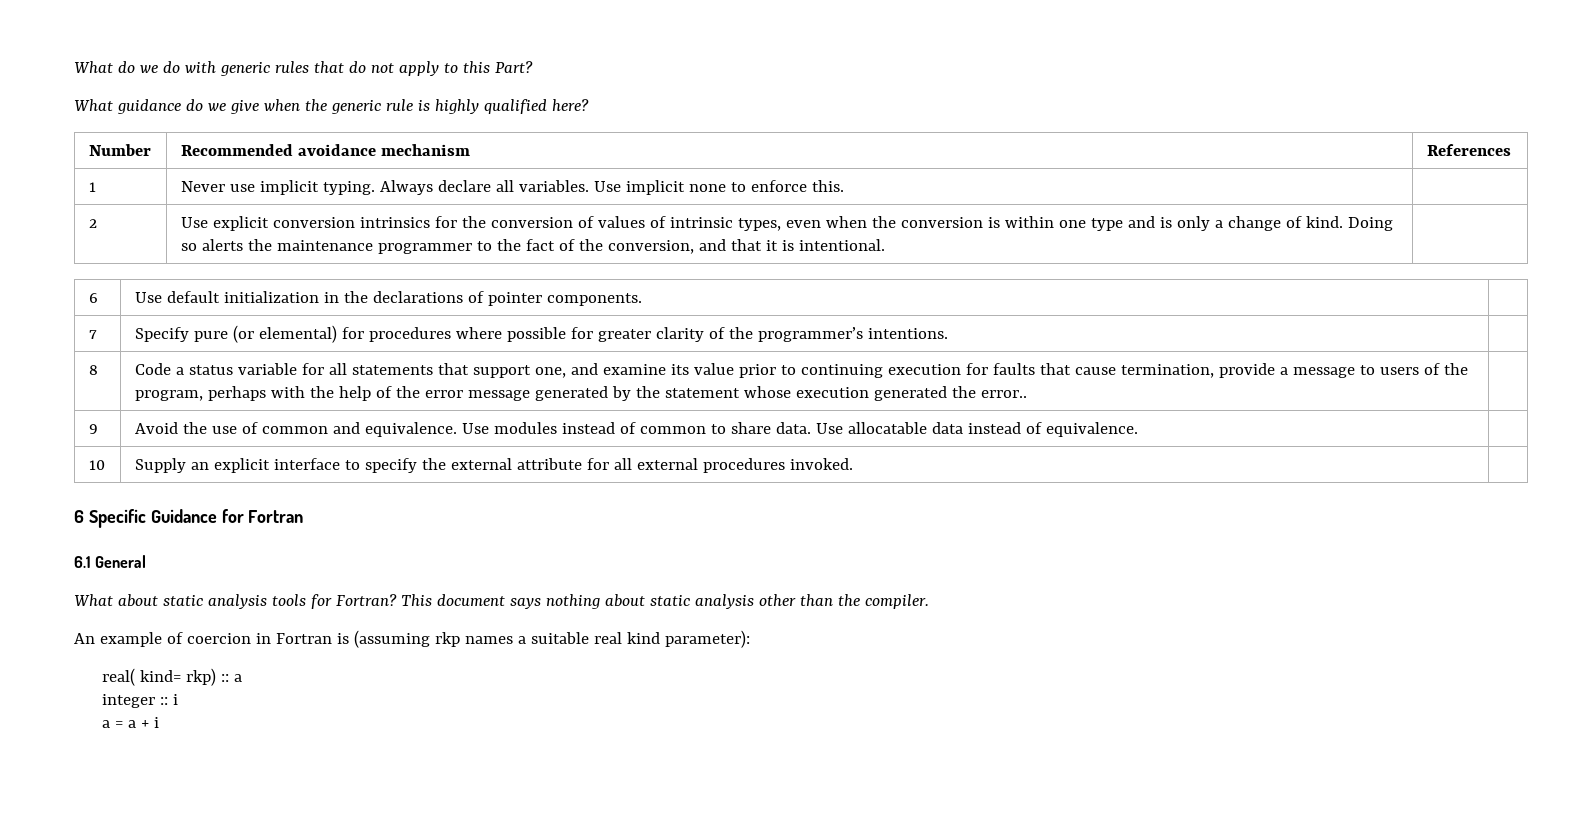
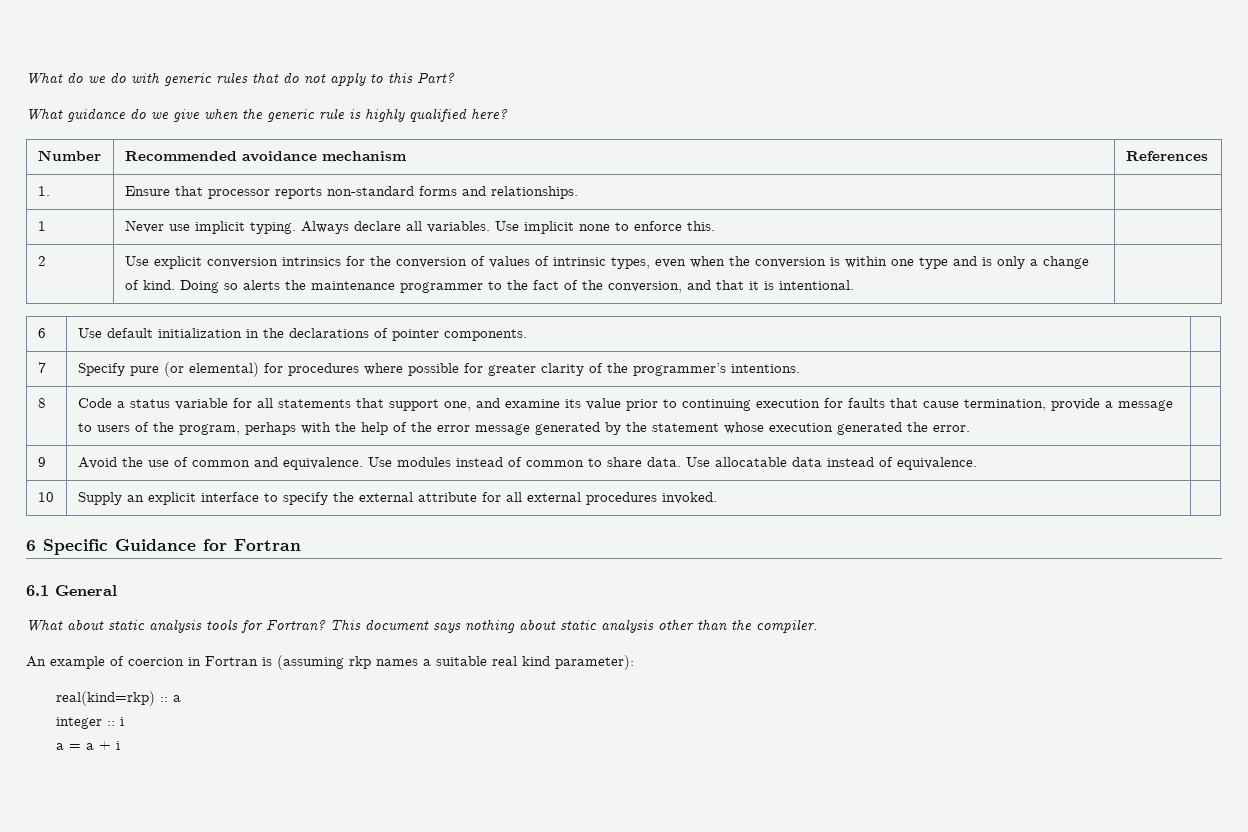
(1511, 150) none -> [37,186,50,196] [124,186,578,199] // 1. | Ensure that processor reports non-standard forms and relationships. |
[980,390,1027,398] error.. -> [932,425,970,432] error.
[102,668,217,686] real( kind= rkp) -> [55,691,155,706] real(kind=rkp)

